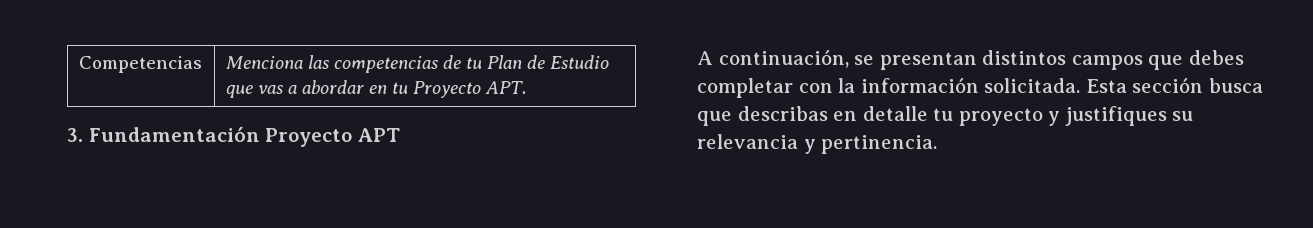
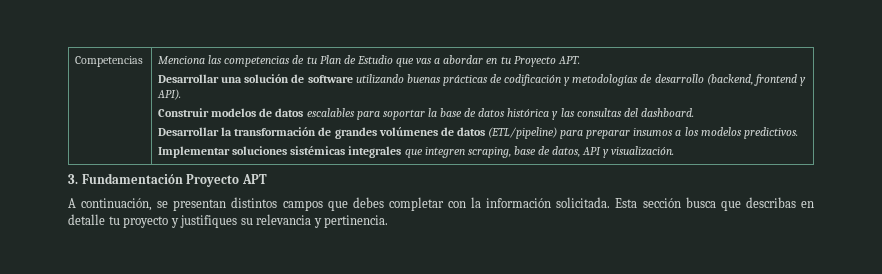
(526, 87) none -> [158,74,806,86] [157,89,182,100] [158,108,694,120] [158,127,798,139] [158,146,675,158] // Desarrollar una solución de software utilizando buenas prácticas de codificación y metodologías de desarrollo (backend, frontend y API). // Construir modelos de datos escalables para soportar la base de datos histórica y las consultas del dashboard. // Desarrollar la transformación de grandes volúmenes de datos (ETL/pipeline) para preparar insumos a los modelos predictivos. // Implementar soluciones sistémicas integrales que integren scraping, base de datos, API y visualización.

